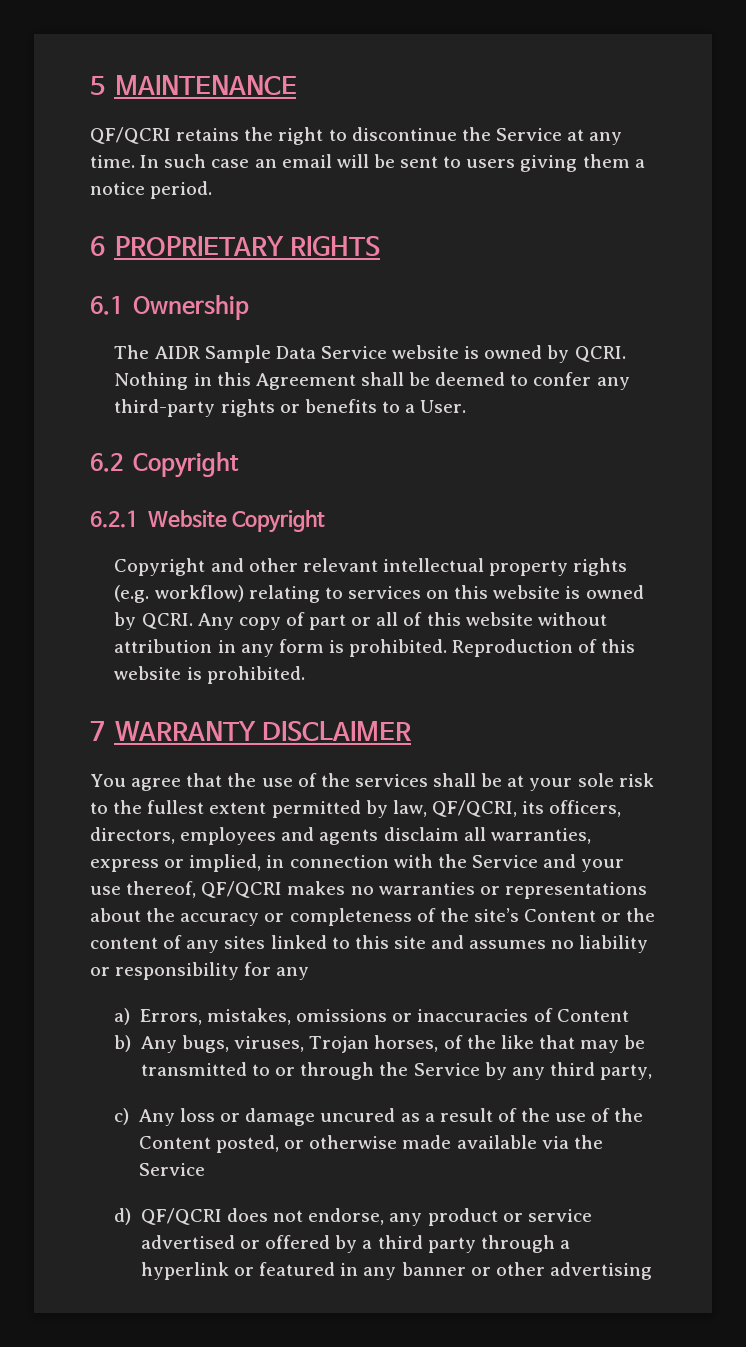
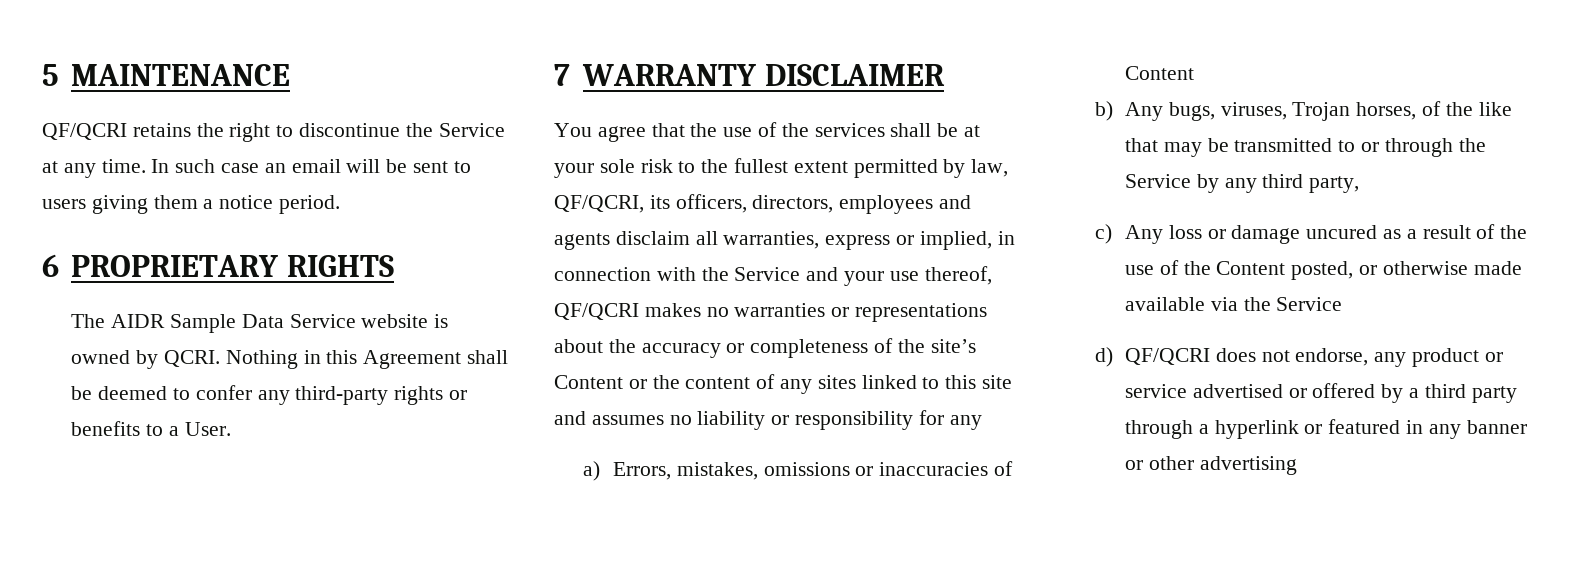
[90,295,249,320] // 6.1 Ownership -> (395, 266) none
[90,452,239,478] [90,510,326,533] [114,558,628,576] [114,585,644,603] [114,612,607,630] [114,639,636,657] [114,666,305,684] // 6.2 Copyright // 6.2.1 Website Copyright // Copyright and other relevant intellectual property rights (e.g. workflow) relating to services on this website is owned by QCRI. Any copy of part or all of this website without attribution in any form is prohibited. Reproduction of this website is prohibited. -> (231, 429) none

